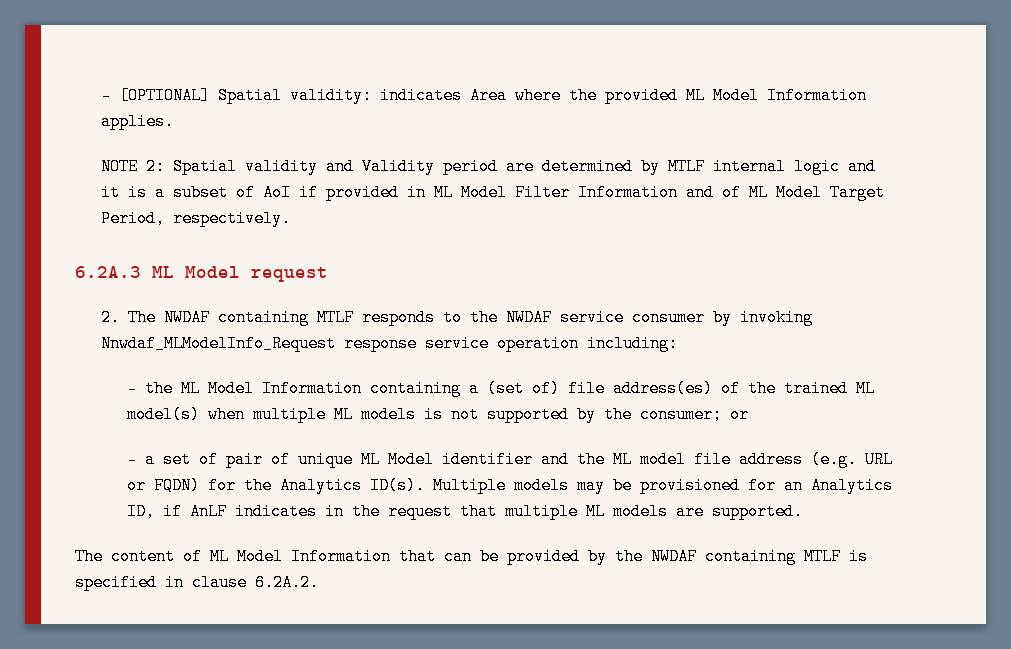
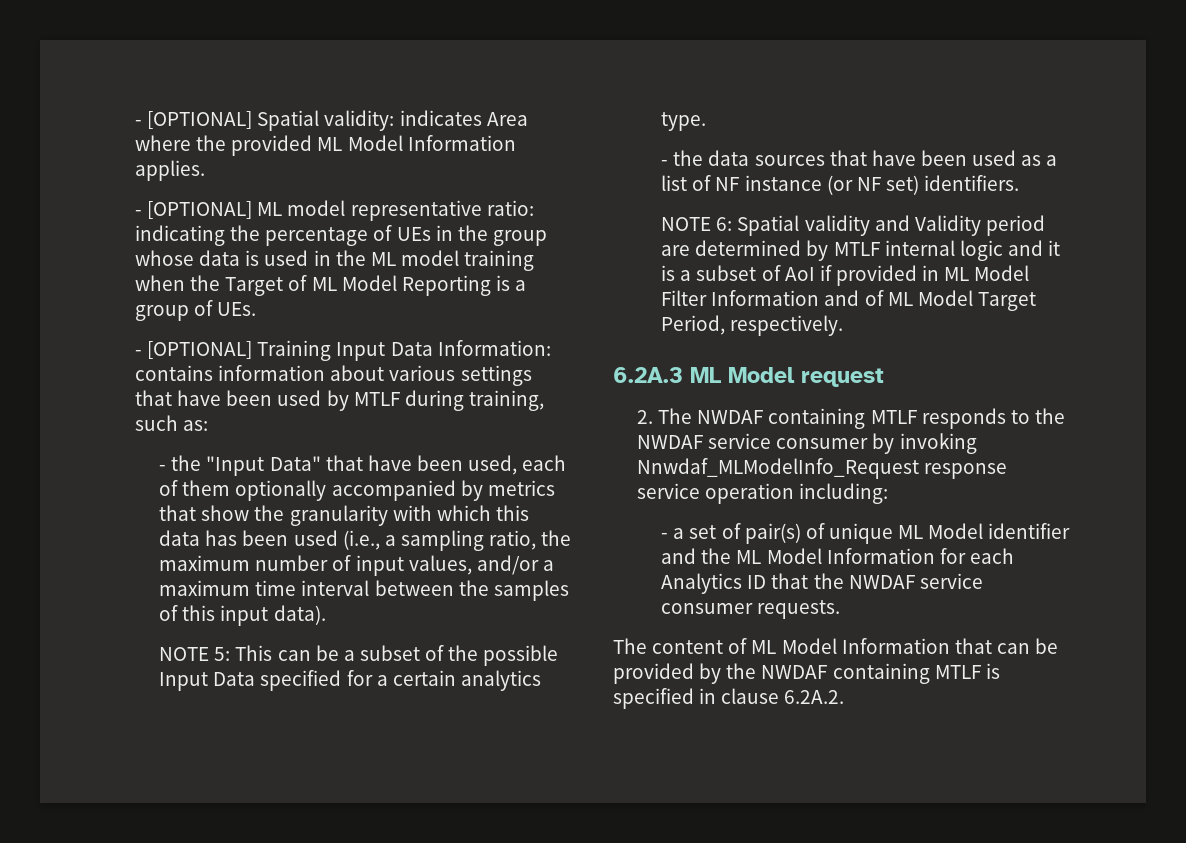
[101,158,166,175] NOTE 2: -> [135,200,534,221] [135,225,547,246] [135,250,535,271] [135,275,527,296] [135,300,257,321] [135,340,551,361] [135,365,532,386] [135,390,544,411] [135,415,209,431] [159,455,567,476] [159,480,555,501] [159,505,529,526] [159,530,572,551] [159,555,554,576] [159,580,569,601] [159,605,326,626] [159,645,559,666] [159,670,541,691] [661,112,707,131] [661,150,1058,166] [661,175,1020,195] [661,217,733,231] - [OPTIONAL] ML model representative ratio: indicating the percentage of UEs in the group whose data is used in the ML model training when the Target of ML Model Reporting is a group of UEs. // - [OPTIONAL] Training Input Data Information: contains information about various settings that have been used by MTLF during training, such as: // - the "Input Data" that have been used, each of them optionally accompanied by metrics that show the granularity with which this data has been used (i.e., a sampling ratio, the maximum number of input values, and/or a maximum time interval between the samples of this input data). // NOTE 5: This can be a subset of the possible Input Data specified for a certain analytics type. // - the data sources that have been used as a list of NF instance (or NF set) identifiers. // NOTE 6:
[127,380,876,397] [127,406,750,423] // - the ML Model Information containing a (set of) file address(es) of the trained ML model(s) when multiple ML models is not supported by the consumer; or -> (889, 493) none
[226,451,264,468] pair -> [744,523,801,544] pair(s)
[640,451,894,468] [127,477,894,494] [127,503,804,520] model file address (e.g. URL or FQDN) for the Analytics ID(s). Multiple models may be provisioned for an Analytics ID, if AnLF indicates in the request that multiple ML models are supported. -> [766,548,1014,564] [661,573,983,594] [661,600,841,619] Model Information for each Analytics ID that the NWDAF service consumer requests.

